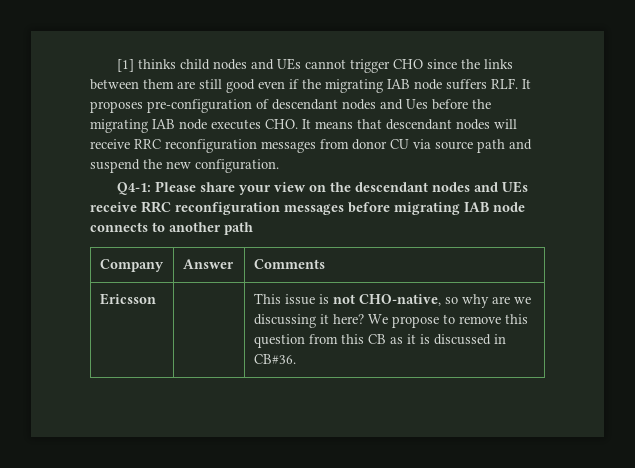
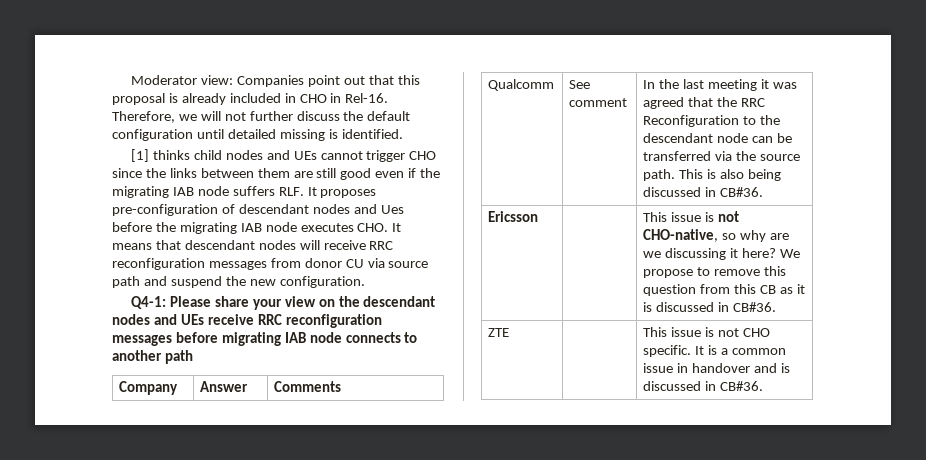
(116, 65) none -> [131,75,420,87] [112,93,389,105] [112,111,411,123] [112,129,403,141] Moderator view: Companies point out that this proposal is already included in CHO in Rel-16. Therefore, we will not further discuss the default configuration until detailed missing is identified. //
(325, 264) none -> [488,79,555,91] [569,80,591,89] [569,98,628,107] [643,79,797,91] [643,97,765,109] [643,115,781,127] [643,133,792,143] [643,151,800,161] [643,169,781,181] [643,187,764,197] // Qualcomm | See comment | In the last meeting it was agreed that the RRC Reconfiguration to the descendant node can be transferred via the source path. This is also being discussed in CB#36.
(296, 359) none -> [488,328,510,337] [643,327,770,337] [643,345,786,357] [643,363,790,373] [643,381,764,391] // ZTE | | This issue is not CHO specific. It is a common issue in handover and is discussed in CB#36.

